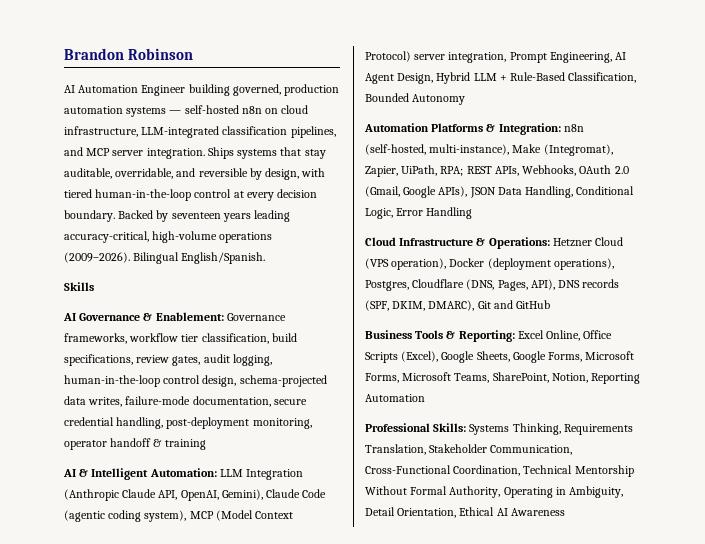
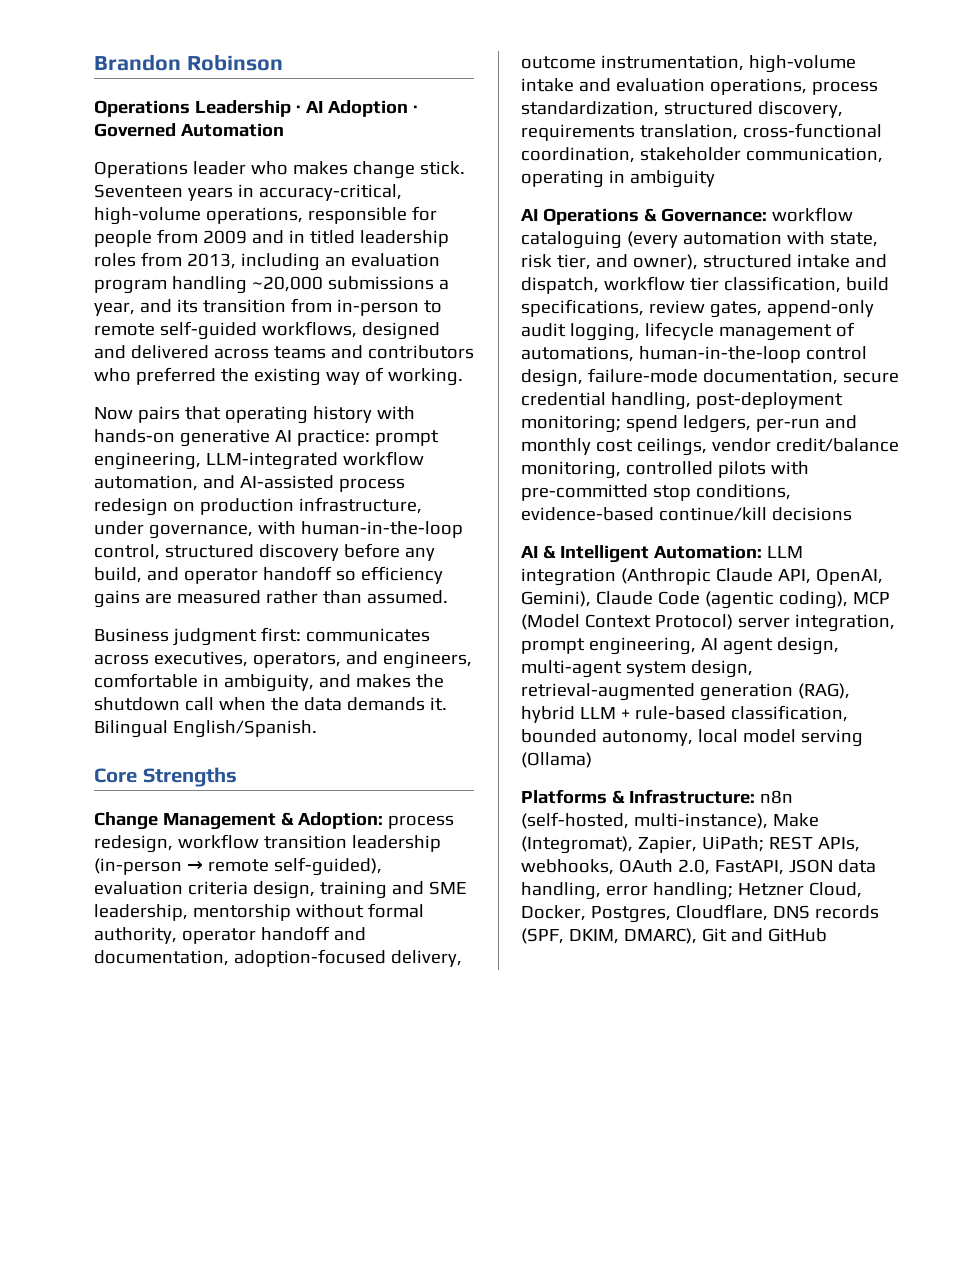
[64,84,340,96] [64,105,309,117] [64,126,336,138] [64,147,326,159] [64,168,326,180] [64,189,318,201] [64,210,291,222] [64,231,273,243] [64,252,266,264] [64,282,94,291] [63,312,286,321] [64,333,127,344] AI Automation Engineer building governed, production automation systems — self-hosted n8n on cloud infrastructure, LLM-integrated classification pipelines, and MCP server integration. Ships systems that stay auditable, overridable, and reversible by design, with tiered human-in-the-loop control at every decision boundary. Backed by seventeen years leading accuracy-critical, high-volume operations (2009–2026). Bilingual English/Spanish. // Skills // AI Governance & Enablement: Governance frameworks, -> [94,100,418,117] [94,123,284,137] [94,161,465,179] [94,184,402,201] [94,206,437,225] [94,229,449,247] [94,252,440,271] [94,276,449,294] [94,298,442,316] [94,321,440,340] [94,345,474,359] [94,367,463,386] [94,406,415,424] [94,429,439,447] [94,451,424,470] [94,475,405,492] [94,497,422,516] [94,521,463,539] [94,543,435,561] [94,566,443,584] [94,590,448,608] [94,627,430,646] [94,651,472,669] [94,673,444,692] [94,697,447,711] [94,720,317,738] [94,767,237,787] [94,812,454,830] [94,834,441,853] [94,857,382,876] [94,881,467,899] [94,903,424,921] [94,926,366,944] [94,949,462,967] [521,55,856,73] [521,78,878,95] [521,101,843,118] [521,123,882,141] [521,147,883,163] [521,170,715,188] [521,207,853,225] [521,231,878,249] [521,254,887,270] [521,277,599,294] Operations Leadership · AI Adoption · Governed Automation // Operations leader who makes change stick. Seventeen years in accuracy-critical, high-volume operations, responsible for people from 2009 and in titled leadership roles from 2013, including an evaluation program handling ~20,000 submissions a year, and its transition from in-person to remote self-guided workflows, designed and delivered across teams and contributors who preferred the existing way of working. // Now pairs that operating history with hands-on generative AI practice: prompt engineering, LLM-integrated workflow automation, and AI-assisted process redesign on production infrastructure, under governance, with human-in-the-loop control, structured discovery before any build, and operator handoff so efficiency gains are measured rather than assumed. // Business judgment first: communicates across executives, operators, and engineers, comfortable in ambiguity, and makes the shutdown call when the data demands it. Bilingual English/Spanish. // Core Strengths // Change Management & Adoption: process redesign, workflow transition leadership (in-person → remote self-guided), evaluation criteria design, training and SME leadership, mentorship without formal authority, operator handoff and documentation, adoption-focused delivery, outcome instrumentation, high-volume intake and evaluation operations, process standardization, structured discovery, requirements translation, cross-functional coordination, stakeholder communication, operating in ambiguity // AI Operations & Governance: workflow cataloguing (every automation with state, risk tier, and owner), structured intake and dispatch,
(201, 361) none -> [766,300,874,317] append-only
[64,375,327,387] [64,396,123,407] human-in-the-loop control design, schema-projected data writes, -> [644,322,855,341] [521,346,867,363] [521,369,583,387] lifecycle management of automations, human-in-the-loop control design,
[252,418,312,429] [64,438,206,450] monitoring, operator handoff & training -> [521,415,857,433] [521,438,899,456] [521,461,809,479] [521,484,791,501] [521,507,852,521] monitoring; spend ledgers, per-run and monthly cost ceilings, vendor credit/balance monitoring, controlled pilots with pre-committed stop conditions, evidence-based continue/kill decisions
[246,469,304,480] Integration -> [521,568,616,586] integration
[108,510,187,522] coding system), -> [778,591,848,609] coding),
[509,52,627,63] [365,72,637,84] [365,93,466,105] [364,123,429,132] Prompt Engineering, AI Agent Design, Hybrid LLM + Rule-Based Classification, Bounded Autonomy // Automation -> [521,637,839,655] [521,660,753,678] [521,683,850,701] [521,705,848,723] [521,729,863,747] [521,752,592,768] prompt engineering, AI agent design, multi-agent system design, retrieval-augmented generation (RAG), hybrid LLM + rule-based classification, bounded autonomy, local model serving (Ollama) //
[498,123,561,135] Integration: -> [628,789,755,804] Infrastructure:
[401,165,629,176] [365,186,635,198] [365,207,473,219] [365,237,624,249] [365,258,614,270] [365,279,555,291] UiPath, RPA; REST APIs, Webhooks, OAuth 2.0 (Gmail, Google APIs), JSON Data Handling, Conditional Logic, Error Handling // Cloud Infrastructure & Operations: Hetzner Cloud (VPS operation), Docker (deployment operations), Postgres, Cloudflare (DNS, Pages, API), -> [701,836,860,852] [521,859,876,875] [521,882,862,900] [521,904,768,923] UiPath; REST APIs, webhooks, OAuth 2.0, FastAPI, JSON data handling, error handling; Hetzner Cloud, Docker, Postgres, Cloudflare,
[365,330,613,342] [365,351,635,363] [365,372,641,384] [365,394,425,402] [365,423,633,435] [365,444,573,455] [365,465,634,477] [365,486,624,498] [365,507,565,518] // Business Tools & Reporting: Excel Online, Office Scripts (Excel), Google Sheets, Google Forms, Microsoft Forms, Microsoft Teams, SharePoint, Notion, Reporting Automation // Professional Skills: Systems Thinking, Requirements Translation, Stakeholder Communication, Cross-Functional Coordination, Technical Mentorship Without Formal Authority, Operating in Ambiguity, Detail Orientation, Ethical AI Awareness -> (827, 935) none

